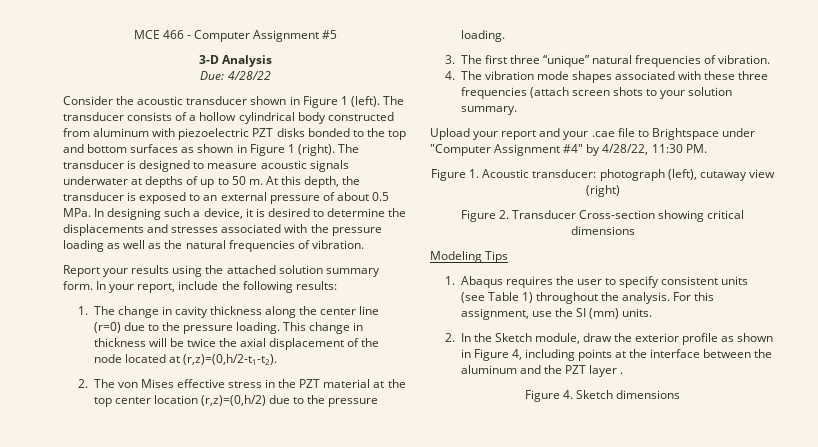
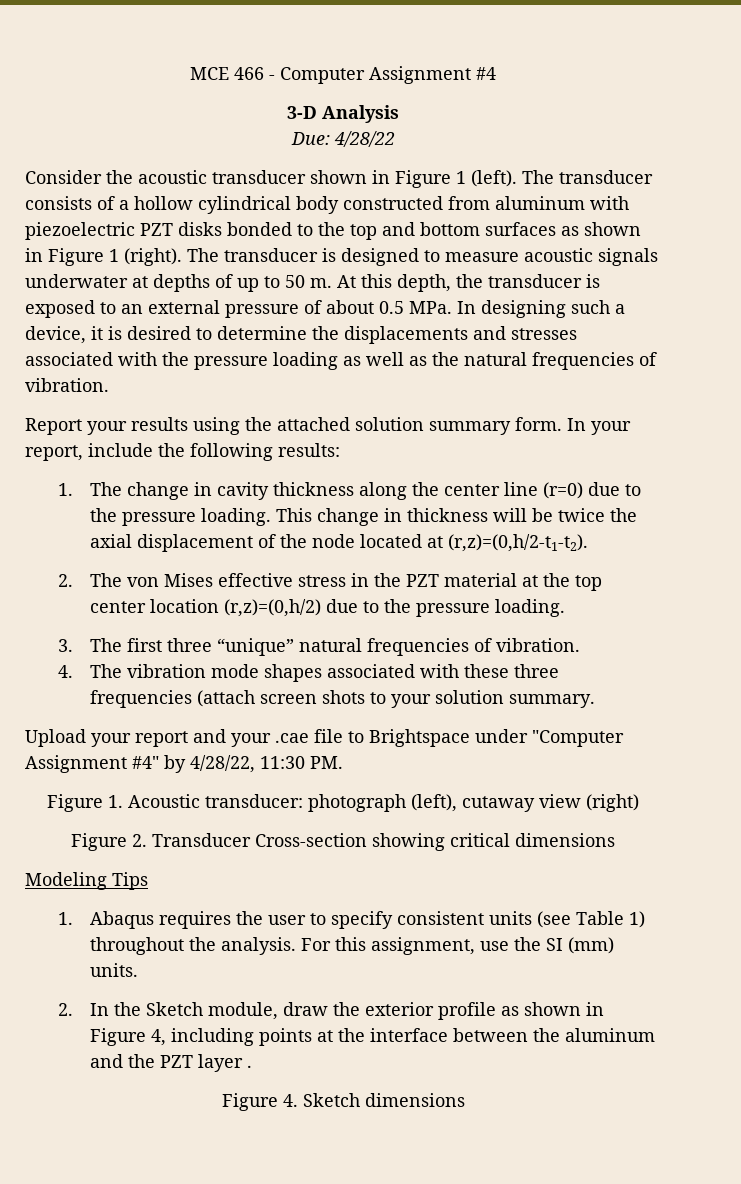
[322,30,338,39] #5 -> [476,67,496,80] #4

